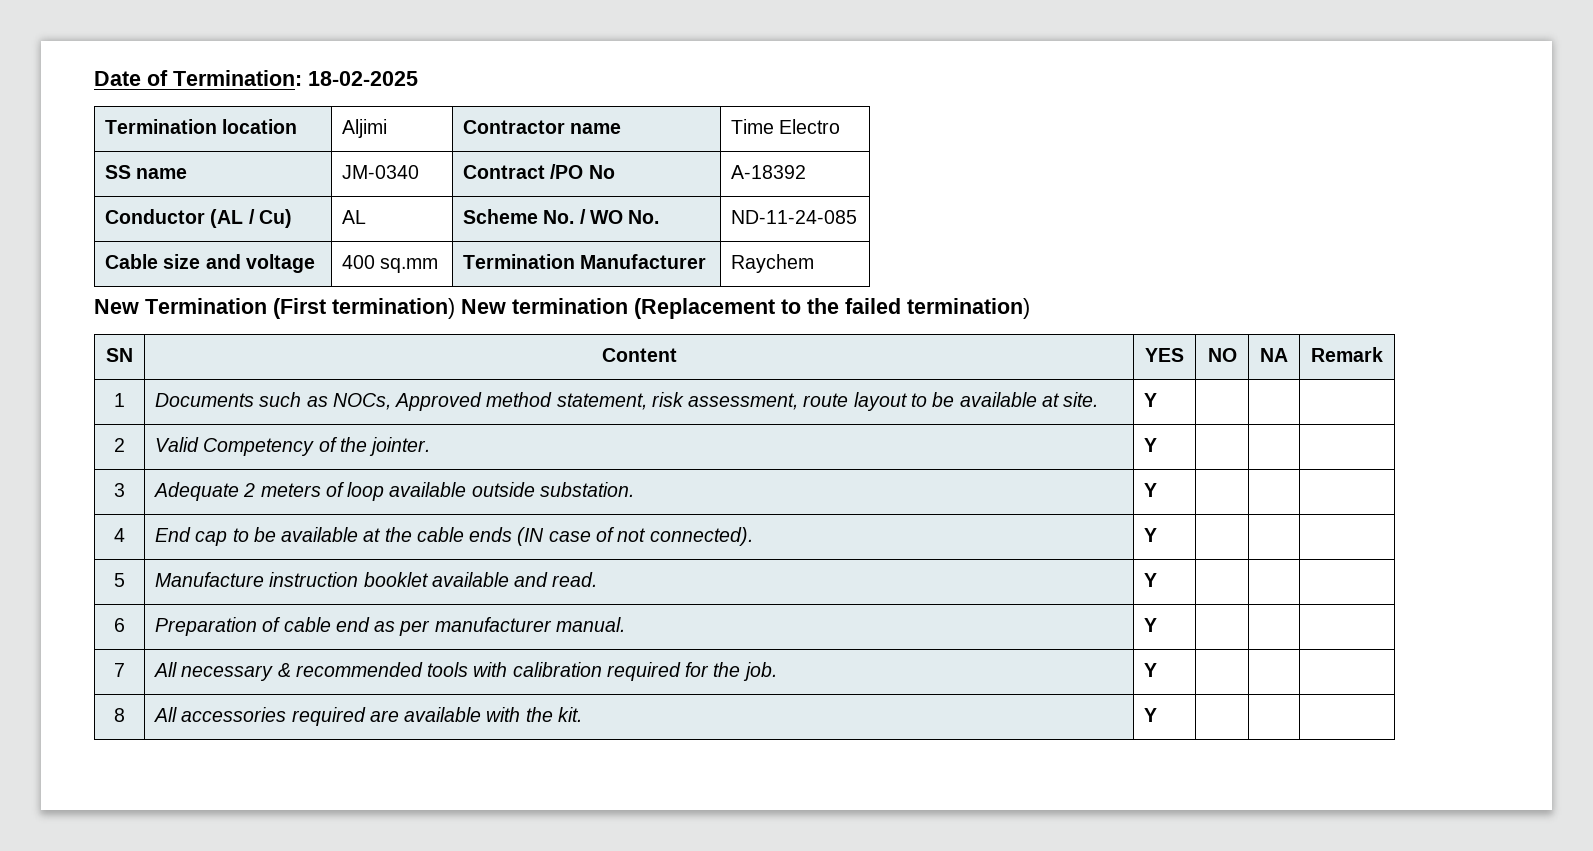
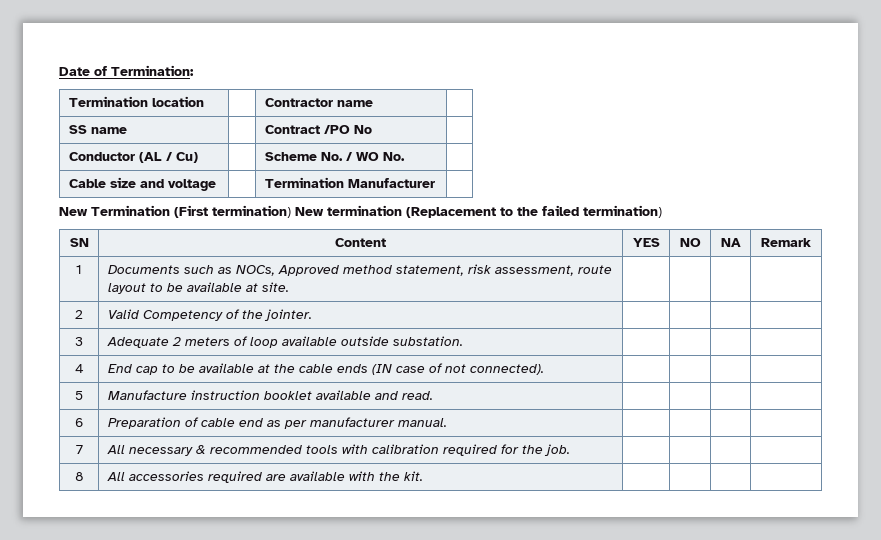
[308,71,418,86] 18-02-2025 -> (194, 70) none
[342,119,388,138] Aljimi -> (204, 101) none
[731,119,841,134] Time Electro -> (373, 103) none
[342,165,420,179] JM-0340 -> (127, 130) none
[731,165,807,179] A-18392 -> (372, 129) none
[342,210,367,224] AL -> (198, 157) none
[731,210,858,224] ND-11-24-085 -> (405, 156) none
[342,255,439,273] 400 sq.mm -> (216, 185) none
[731,254,815,273] Raychem -> (435, 183) none
[1144,393,1158,407] Y -> (289, 287) none
[1144,438,1158,452] Y -> (312, 315) none
[1144,483,1158,497] Y -> (463, 341) none
[1144,528,1158,542] Y -> (544, 369) none
[1144,573,1158,587] Y -> (433, 395) none
[1144,618,1158,632] Y -> (447, 422) none
[1144,663,1158,677] Y -> (570, 450) none
[1144,708,1158,722] Y -> (423, 476) none

